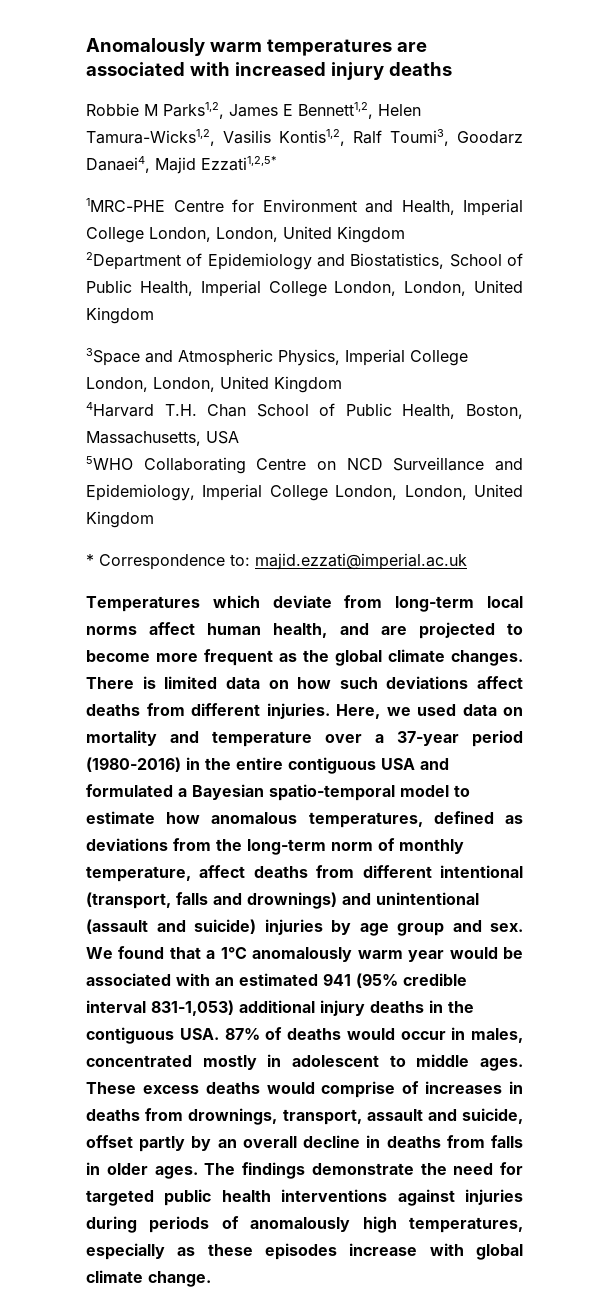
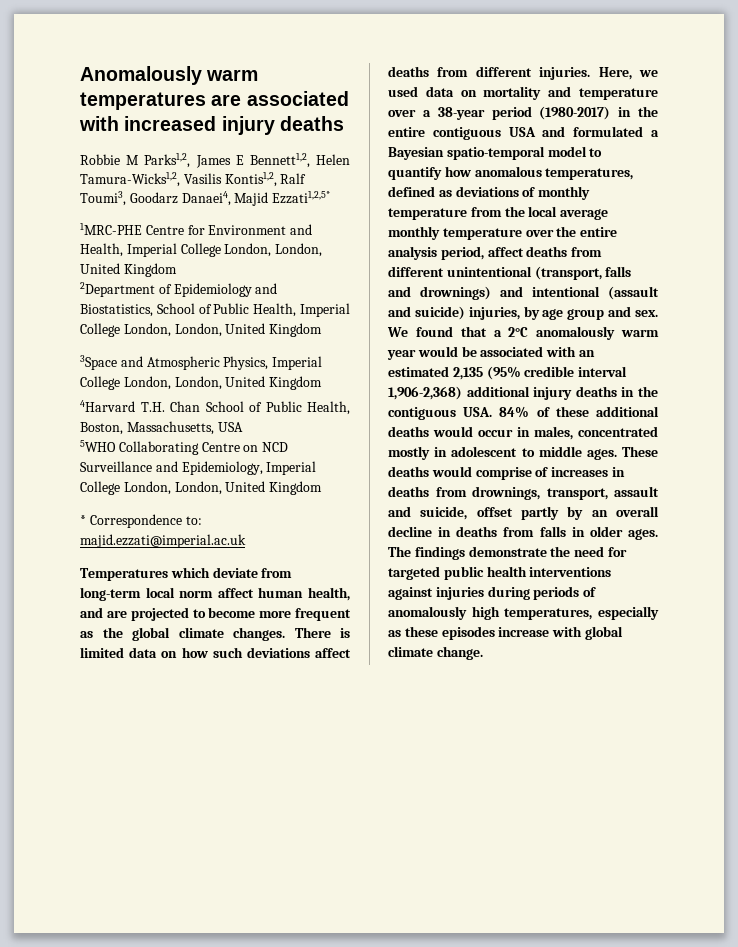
[86,626,137,635] norms -> [179,590,214,598] norm
[397,730,523,747] [86,757,181,772] 37-year period (1980-2016) -> [437,106,611,120] 38-year period (1980-2017)
[86,811,155,824] estimate -> [388,167,442,180] quantify
[173,838,464,855] [86,865,523,882] from the long-term norm of monthly temperature, affect deaths from different intentional -> [522,186,591,200] [388,206,609,220] [388,226,618,240] [388,246,603,260] [388,266,532,277] of monthly temperature from the local average monthly temperature over the entire analysis period, affect deaths from different unintentional
[376,892,479,905] unintentional -> [532,286,600,297] intentional
[264,919,323,935] injuries -> [468,307,520,320] injuries,
[220,947,247,959] 1°C -> [508,327,529,337] 2°C
[323,973,351,986] 941 -> [452,367,483,380] 2,135
[151,1000,234,1016] 831-1,053) -> [388,386,462,400] 1,906-2,368)
[224,1027,283,1040] 87% of -> [499,406,659,418] 84% of these additional
[142,1085,199,1094] excess -> (658, 451) none

